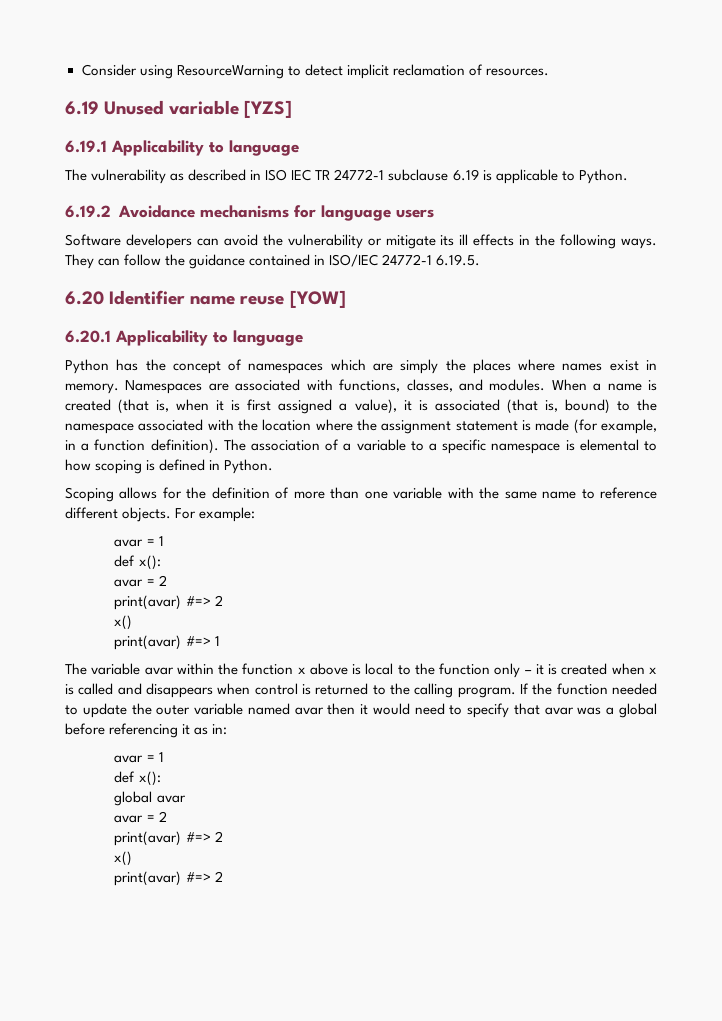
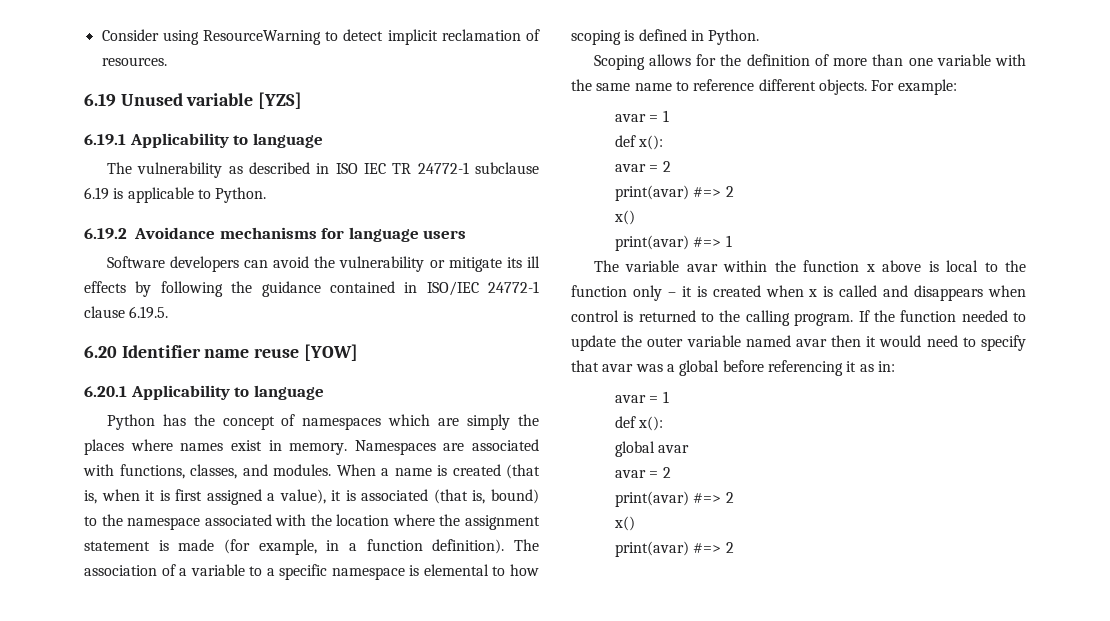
[519,234,658,249] [65,254,162,269] in the following ways. They can follow -> [135,281,223,297] by following
(433, 259) none -> [84,306,125,318] clause

